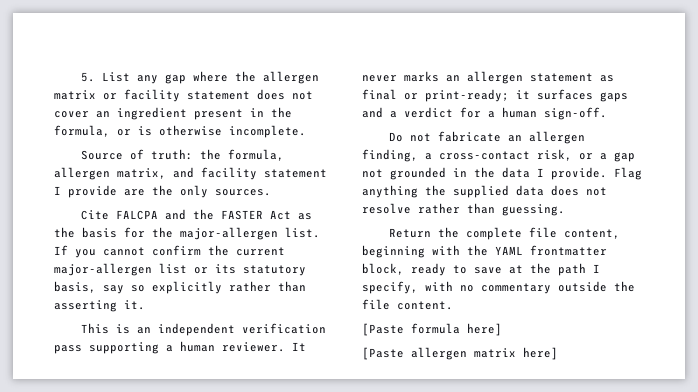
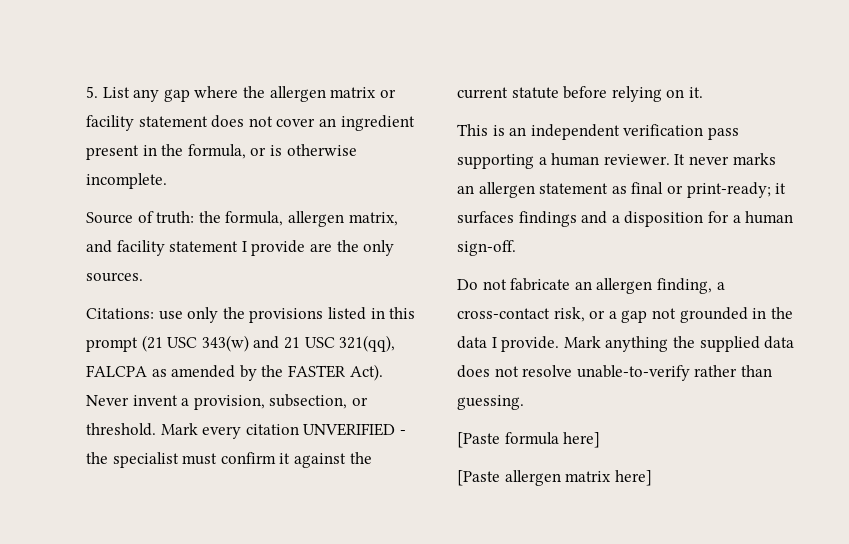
[81,209,313,220] [54,227,320,240] [54,245,285,258] [54,263,306,276] [54,281,306,294] [54,300,117,312] Cite FALCPA and the FASTER Act as the basis for the major-allergen list. If you cannot confirm the current major-allergen list or its statutory basis, say so explicitly rather than asserting -> [86,307,416,323] [86,335,396,352] [86,364,383,381] [86,394,368,410] [86,423,406,439] [86,452,372,468] [457,86,685,102] Citations: use only the provisions listed in this prompt (21 USC 343(w) and 21 USC 321(qq), FALCPA as amended by the FASTER Act). Never invent a provision, subsection, or threshold. Mark every citation UNVERIFIED - the specialist must confirm it against the current statute before relying on
[600,92,628,102] gaps -> [518,211,577,227] findings
[404,107,453,118] verdict -> [624,211,704,227] disposition
[614,167,642,180] Flag -> [563,336,601,348] Mark
(411, 208) none -> [576,365,690,381] unable-to-verify
[389,227,621,240] [362,245,607,258] [362,263,600,276] [362,281,635,294] [362,299,453,310] // Return the complete file content, beginning with the YAML frontmatter block, ready to save at the path I specify, with no commentary outside the file content. -> (524, 402) none

